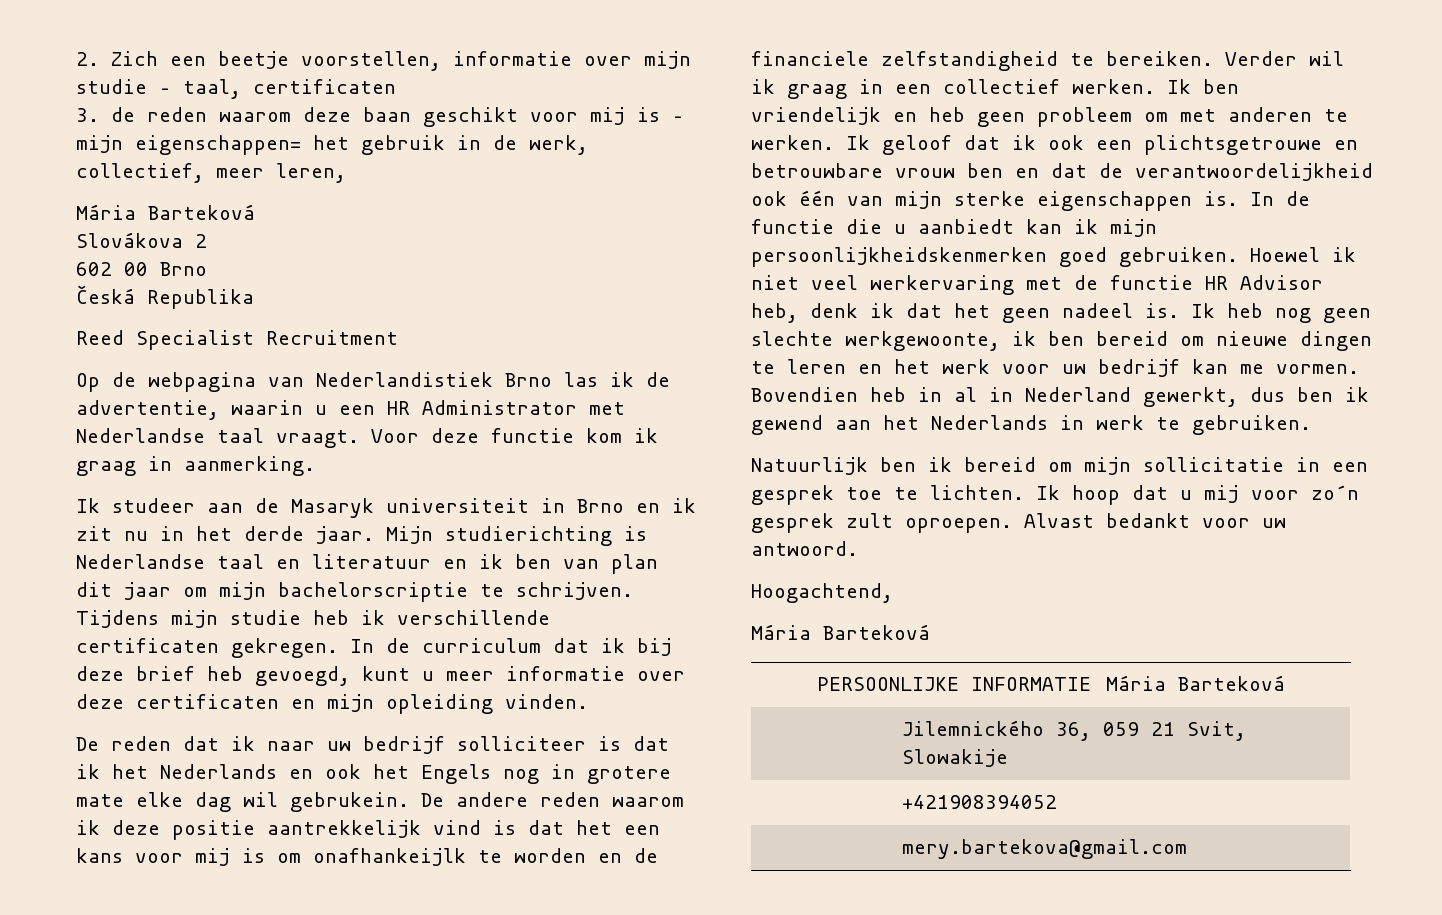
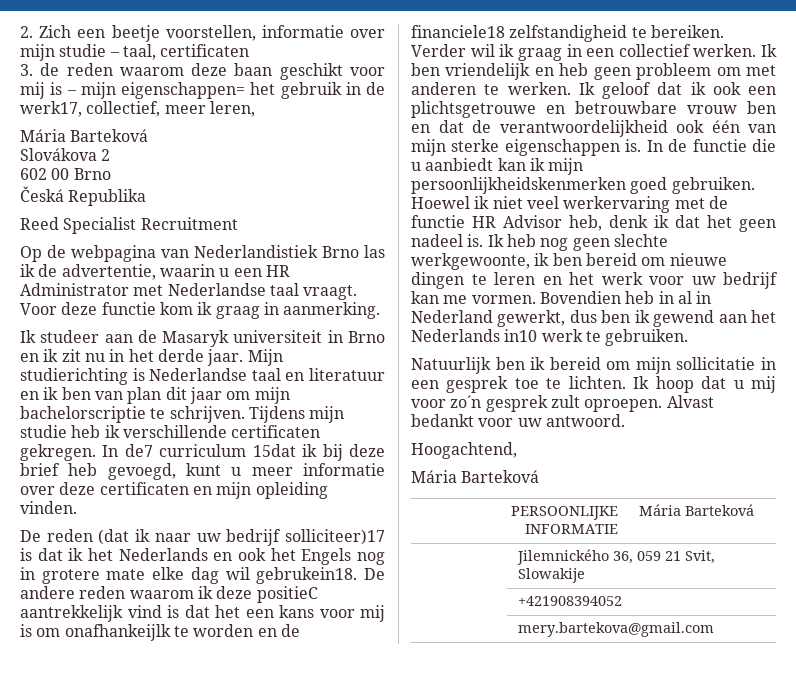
[529,135,588,155] werk, -> [20,101,82,117] werk17,
[386,638,589,653] de curriculum dat -> [124,444,296,457] de7 curriculum 15dat
[183,736,219,751] dat -> [98,529,130,545] (dat
[457,736,586,751] solliciteer -> [285,529,386,545] solliciteer)17
[290,792,409,812] gebrukein. -> [256,567,358,584] gebrukein18.
[172,820,255,840] positie -> [256,586,318,603] positieC
[751,51,869,66] financiele -> [411,25,505,38] financiele18
[1060,415,1084,430] in -> [504,329,538,342] in10

